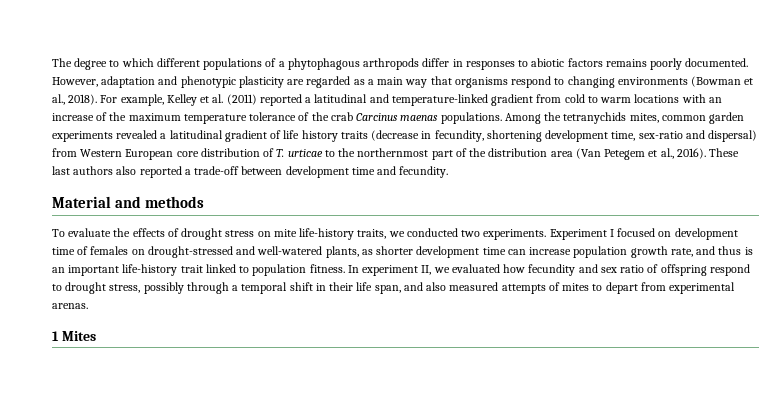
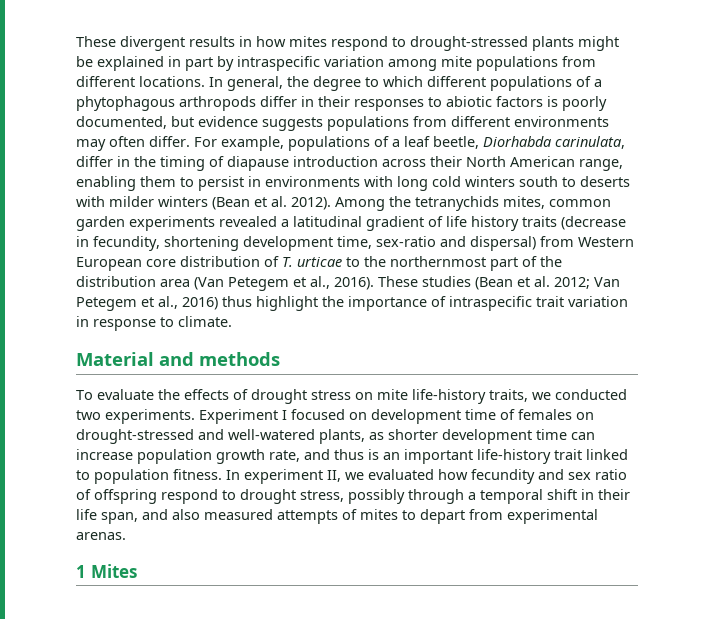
[52,58,72,67] The -> [76,36,619,51] [76,56,596,71] [76,76,309,91] These divergent results in how mites respond to drought-stressed plants might be explained in part by intraspecific variation among mite populations from different locations. In general, the
(463, 63) none -> [318,96,350,107] their
[605,58,749,70] [52,76,754,88] [52,94,722,106] [52,112,502,124] remains poorly documented. However, adaptation and phenotypic plasticity are regarded as a main way that organisms respond to changing environments (Bowman et al., 2018). For example, Kelley et al. (2011) reported a latitudinal and temperature-linked gradient from cold to warm locations with an increase of the maximum temperature tolerance of the crab Carcinus maenas populations. -> [547,96,607,111] [76,116,609,131] [76,136,625,151] [76,156,623,171] [76,176,630,191] [76,196,331,210] is poorly documented, but evidence suggests populations from different environments may often differ. For example, populations of a leaf beetle, Diorhabda carinulata, differ in the timing of diapause introduction across their North American range, enabling them to persist in environments with long cold winters south to deserts with milder winters (Bean et al. 2012).
[52,166,449,178] last authors also reported a trade-off between development time and fecundity. -> [422,276,620,290] [76,296,628,311] [76,316,232,331] studies (Bean et al. 2012; Van Petegem et al., 2016) thus highlight the importance of intraspecific trait variation in response to climate.

